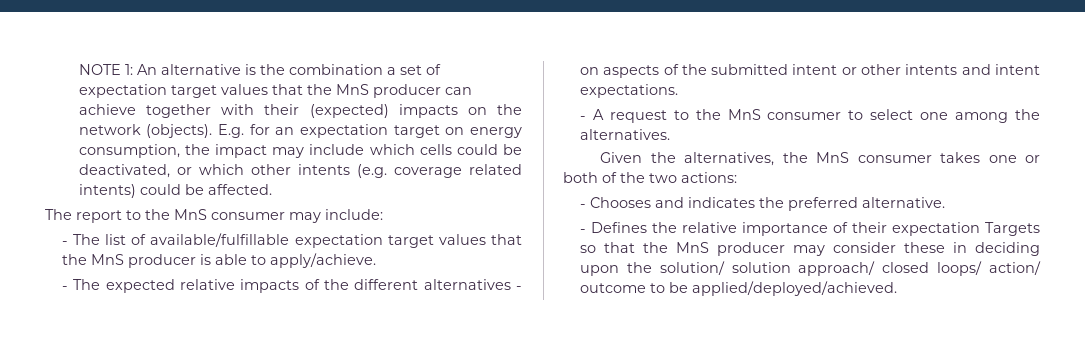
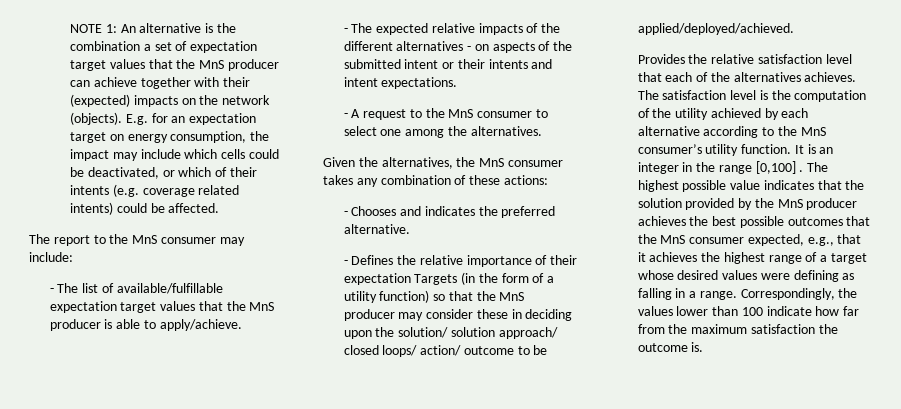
[250,164,291,175] other -> [215,167,257,177] of their
[861,64,902,75] other -> [457,59,485,69] their
[988,155,1040,163] [563,172,677,183] one or both of the two -> [356,175,501,187] any combination of these
(1040, 229) none -> [461,272,555,285] [343,290,430,303] (in the form of a utility function)
(897, 288) none -> [637,54,852,64] [637,72,857,82] [637,90,867,102] [637,108,809,120] [637,126,826,138] [637,144,834,156] [637,161,829,174] [637,180,865,192] [637,198,858,210] [637,216,871,228] [637,234,862,246] [637,252,867,264] [637,270,855,282] [637,288,858,300] [637,306,860,316] [637,324,838,334] [637,342,704,352] // Provides the relative satisfaction level that each of the alternatives achieves. The satisfaction level is the computation of the utility achieved by each alternative according to the MnS consumer’s utility function. It is an integer in the range [0,100] . The highest possible value indicates that the solution provided by the MnS producer achieves the best possible outcomes that the MnS consumer expected, e.g., that it achieves the highest range of a target whose desired values were defining as falling in a range. Correspondingly, the values lower than 100 indicate how far from the maximum satisfaction the outcome is.

